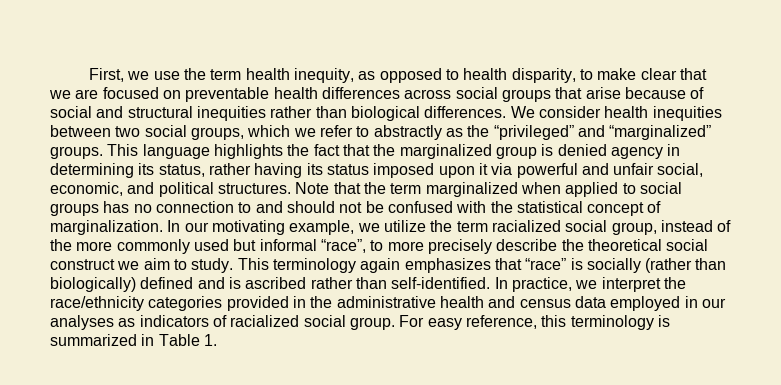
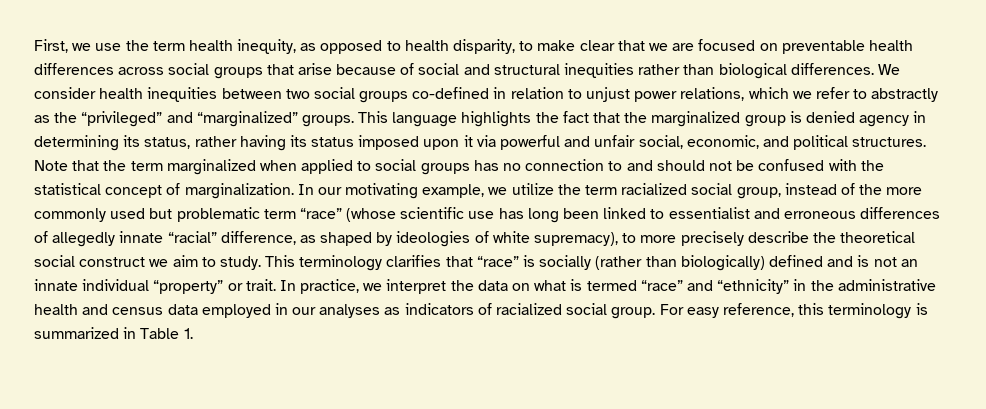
[190,127,244,140] groups, -> [359,87,745,103] groups co-defined in relation to unjust power relations,
[259,239,366,253] informal “race”, -> [176,207,941,223] [34,231,619,247] problematic term “race” (whose scientific use has long been linked to essentialist and erroneous differences of allegedly innate “racial” difference, as shaped by ideologies of white supremacy),
[360,258,491,273] again emphasizes -> [386,255,442,267] clarifies
[245,277,491,289] ascribed rather than self-identified. -> [873,257,918,267] [34,279,276,294] not an innate individual “property” or trait.
[50,296,289,311] race/ethnicity categories provided -> [477,279,790,294] data on what is termed “race” and “ethnicity”

